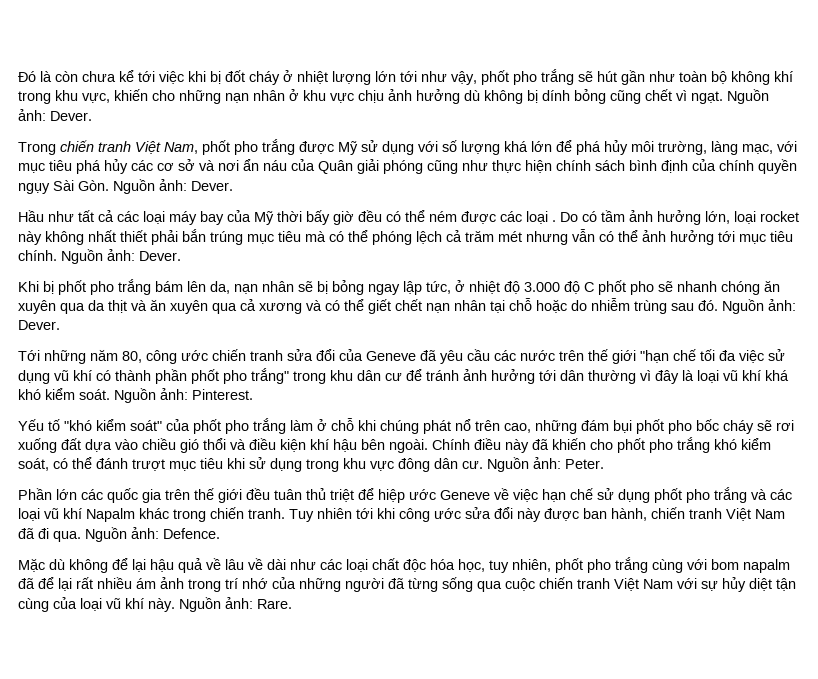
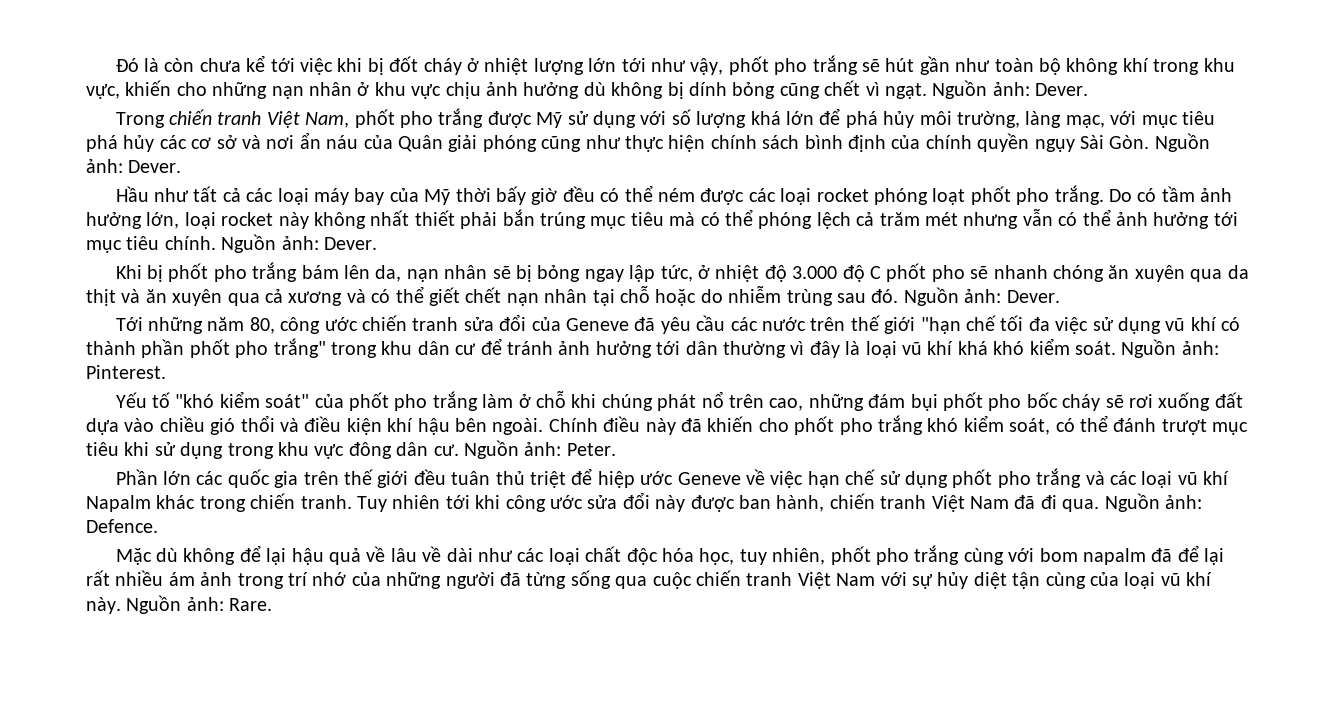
[552,220,556,222] . -> [816,185,1104,205] rocket phóng loạt phốt pho trắng.

